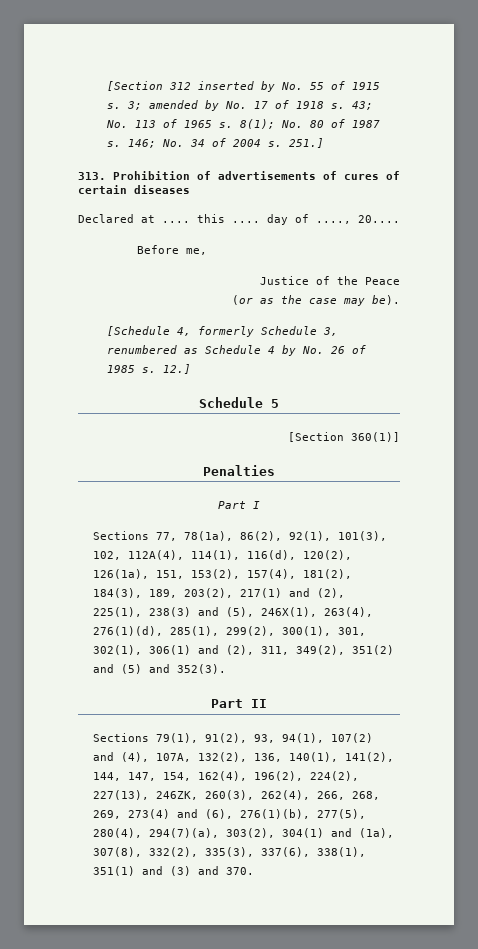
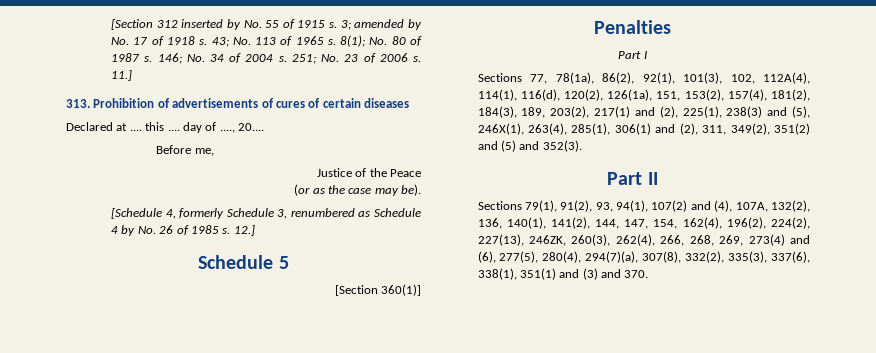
[289,138,325,148] 251.] -> [291,53,422,64] [111,70,133,81] 251; No. 23 of 2006 s. 11.]
[92,626,366,636] [92,645,142,655] 276(1)(d), 285(1), 299(2), 300(1), 301, 302(1), -> [571,123,611,135] 285(1),
[239,809,310,819] 276(1)(b), -> (496, 257) none
[225,828,394,838] 303(2), 304(1) and (1a), -> (639, 257) none

